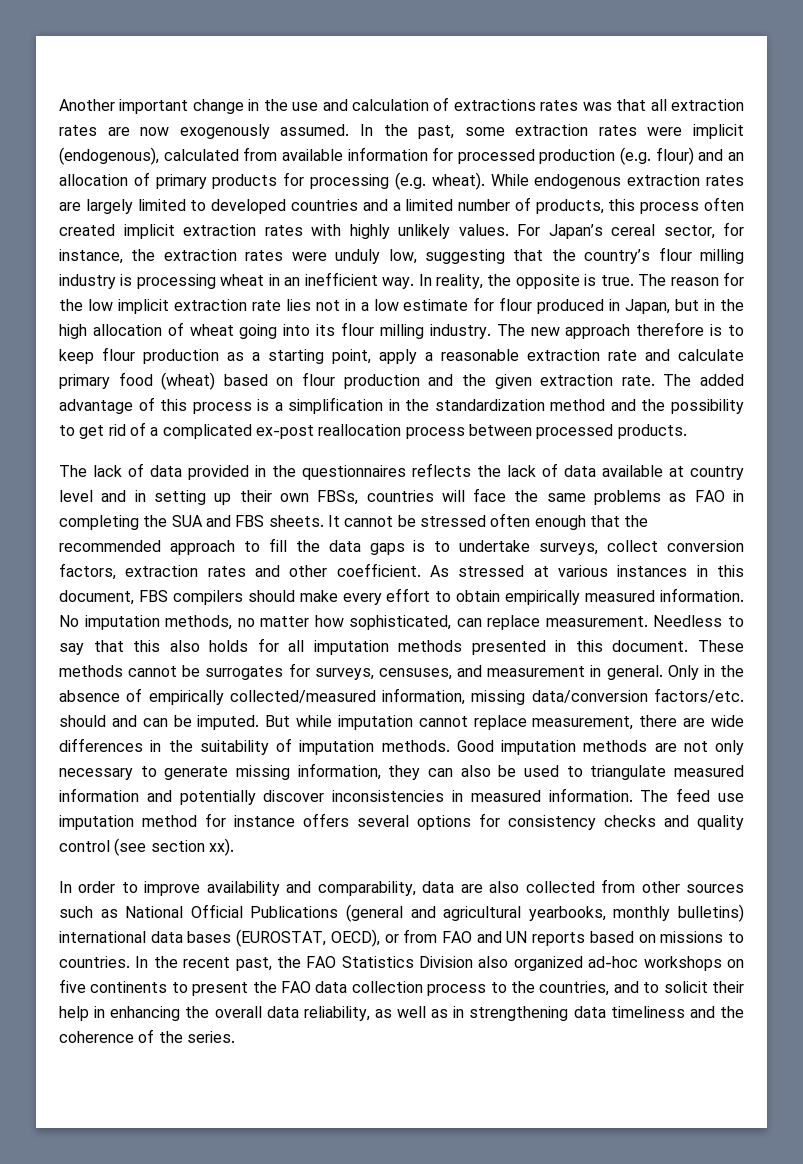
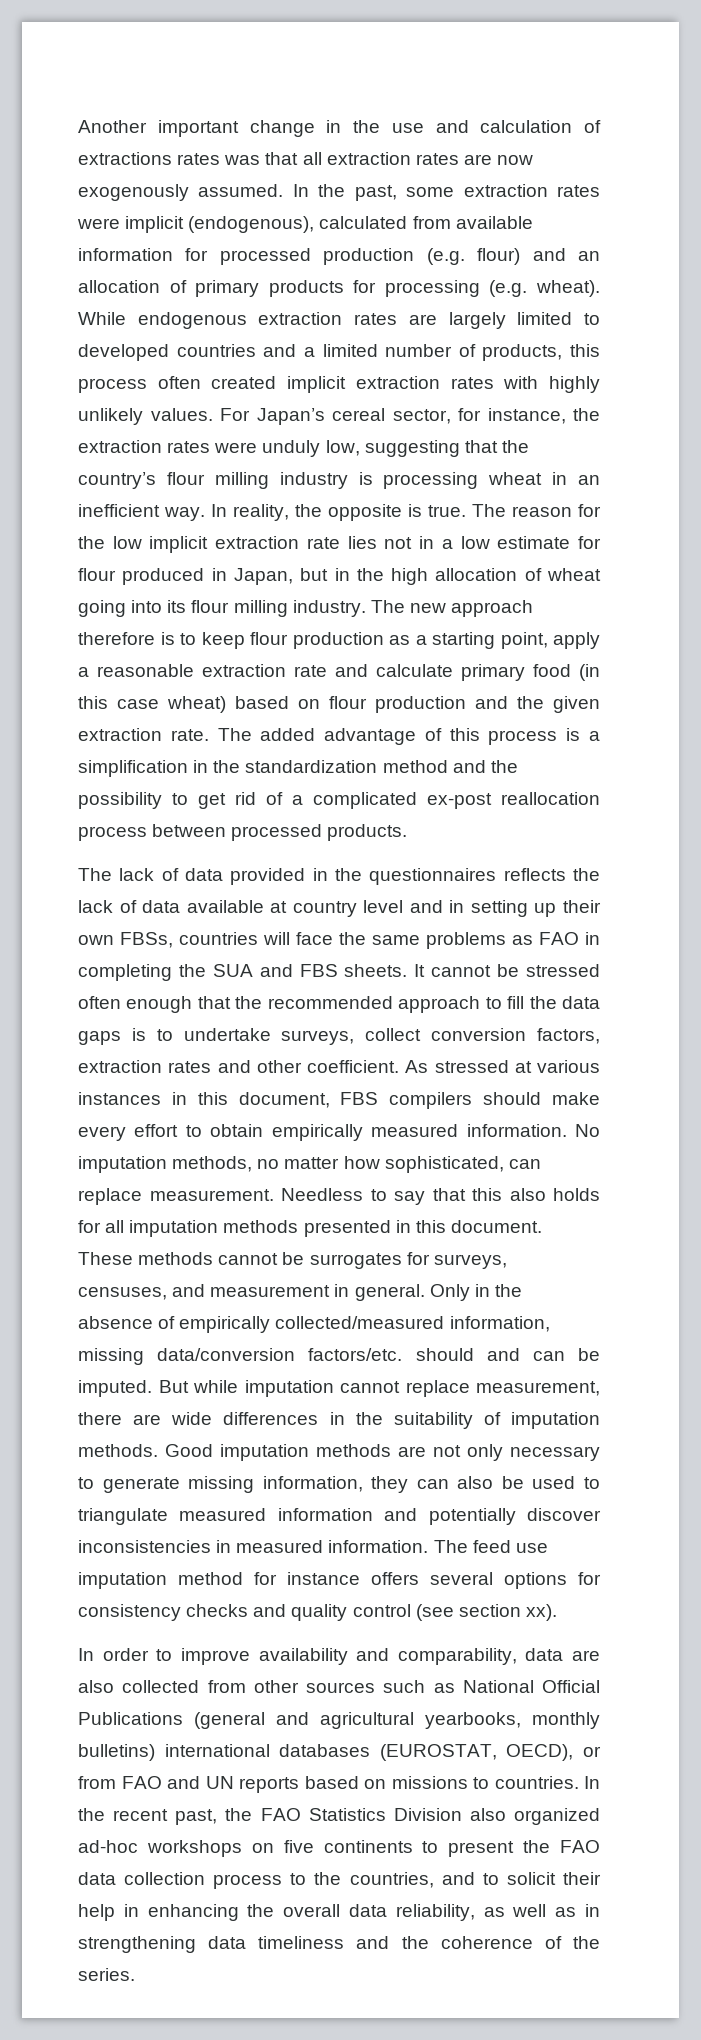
[161,372,216,390] (wheat) -> [579,664,600,681] [78,696,226,713] (in this case wheat)
[150,931,232,943] data bases -> [279,1744,371,1757] databases

